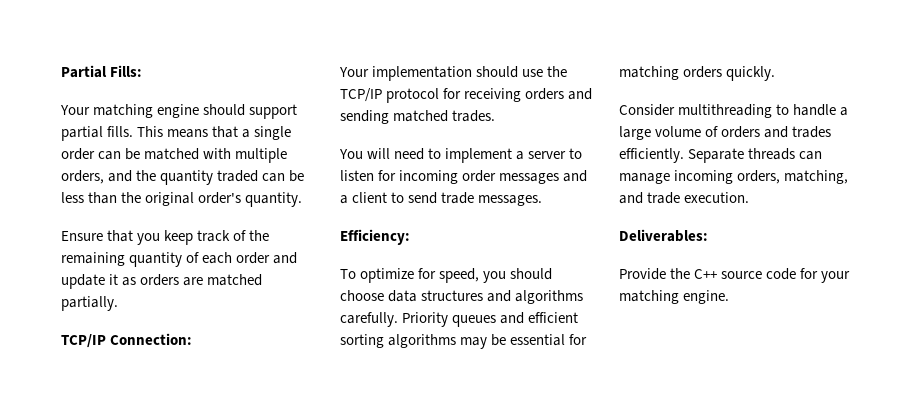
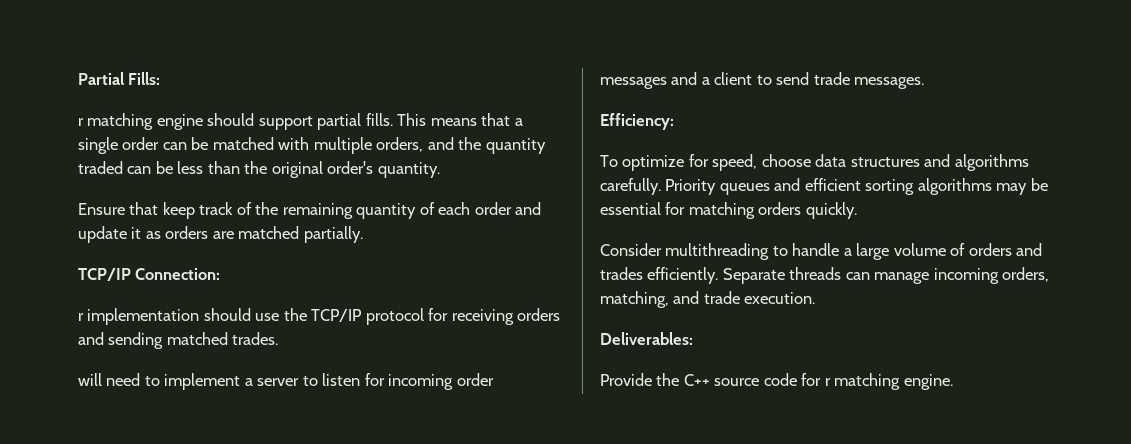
[60,105,90,115] Your -> [78,118,84,126] r
[137,233,161,245] you -> (159, 208) none
[339,67,369,77] Your -> [78,313,84,321] r
[339,149,363,159] You -> (279, 338) none
[483,268,553,283] you should -> (758, 162) none
[821,271,851,283] your -> [824,378,831,386] r

